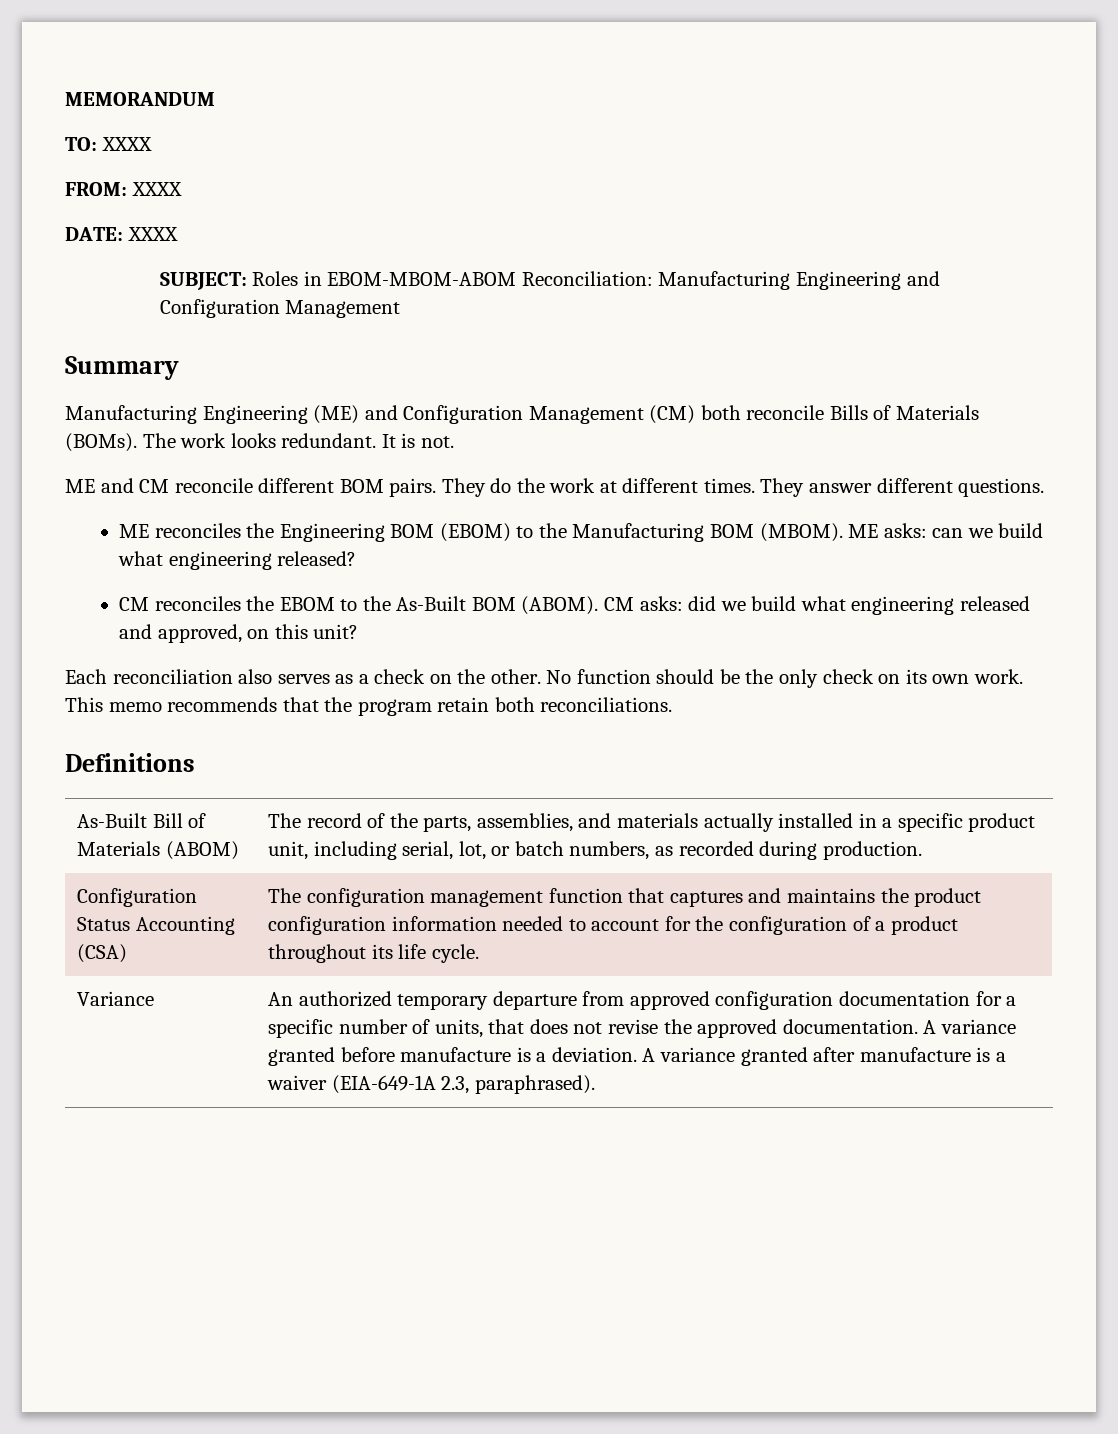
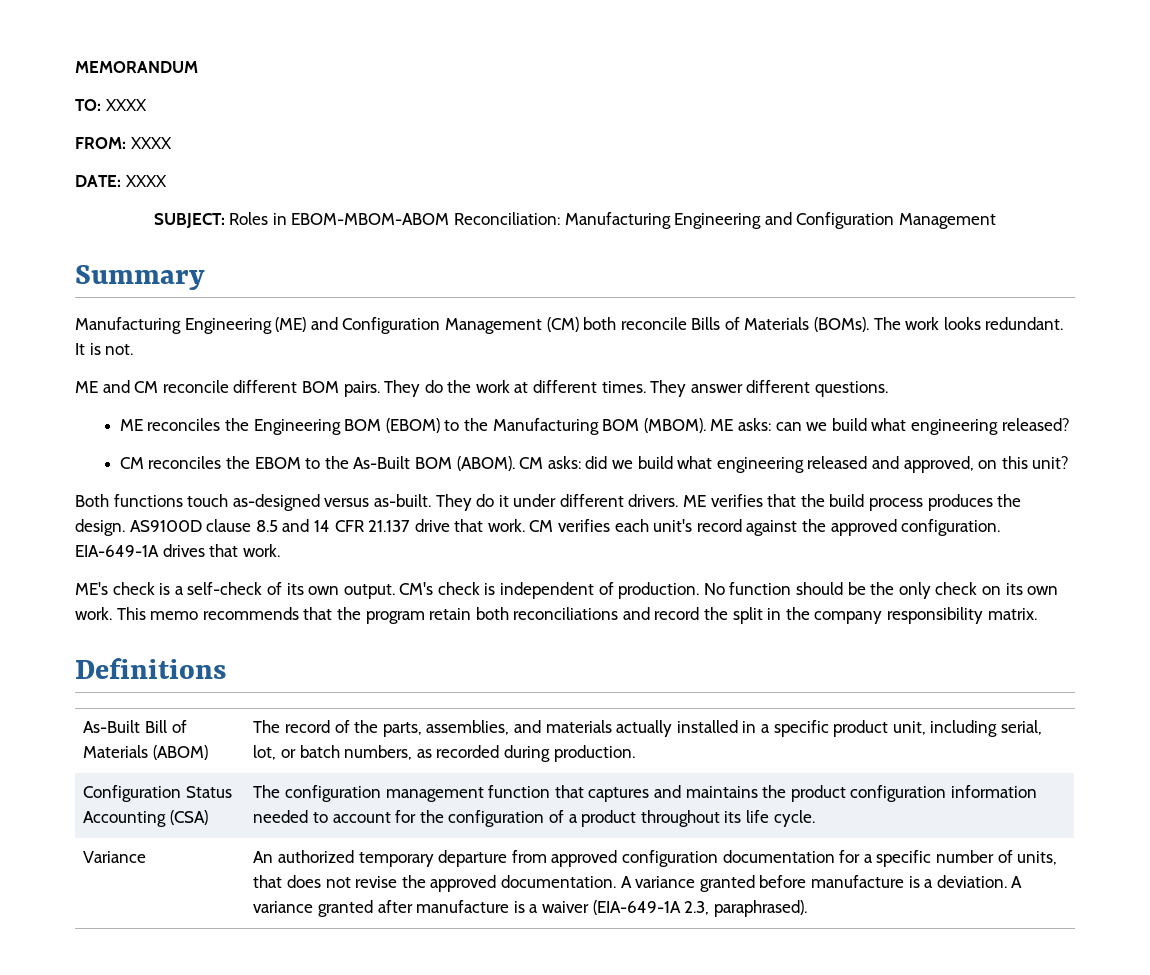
[65,669,541,684] Each reconciliation also serves as a check on the other. -> [75,494,1022,511] [75,519,1001,536] [75,544,280,557] [75,582,700,599] Both functions touch as-designed versus as-built. They do it under different drivers. ME verifies that the build process produces the design. AS9100D clause 8.5 and 14 CFR 21.137 drive that work. CM verifies each unit's record against the approved configuration. EIA-649-1A drives that work. // ME's check is a self-check of its own output. CM's check is independent of production.
[540,697,673,712] reconciliations. -> [513,607,1037,624] reconciliations and record the split in the company responsibility matrix.

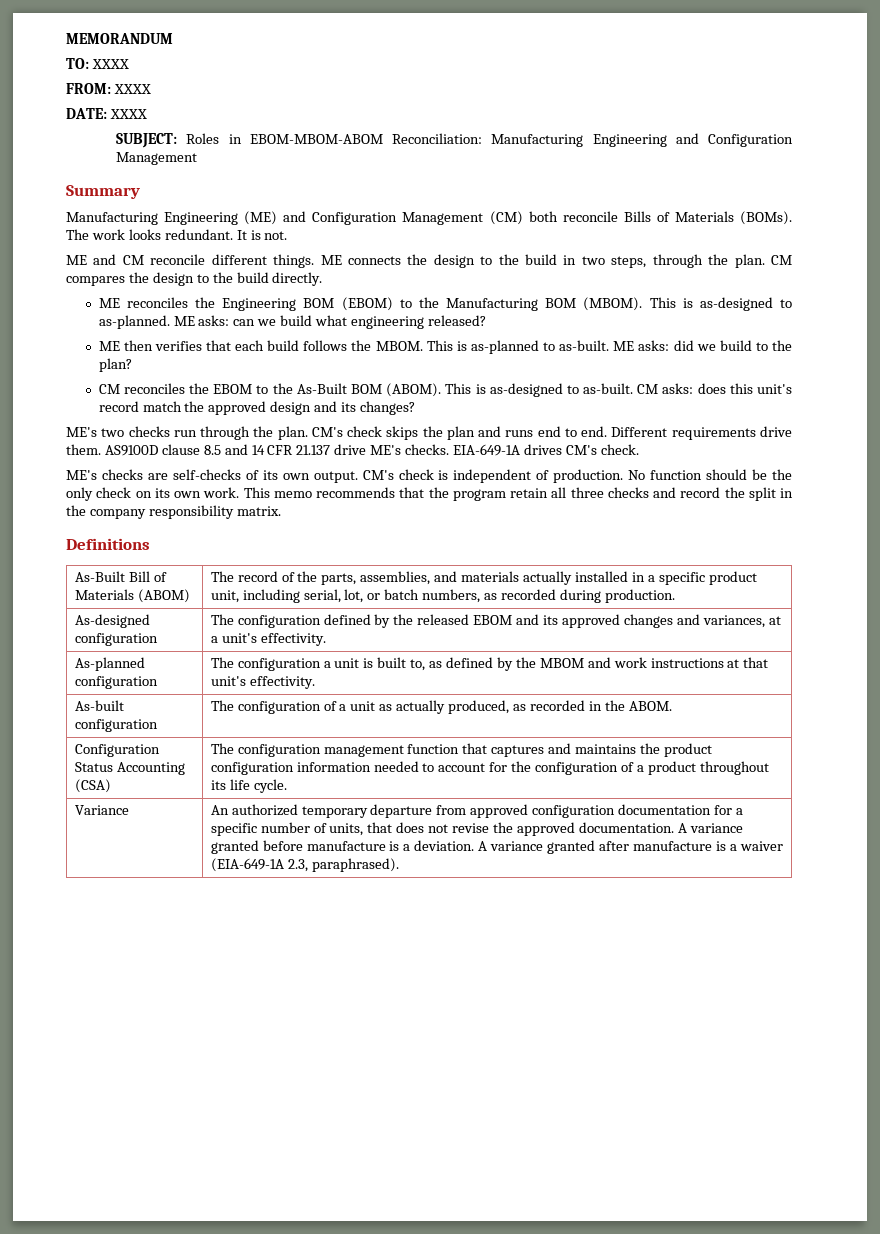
[301,380,889,397] BOM pairs. They do the work at different times. They answer different questions. -> [273,254,793,268] [66,272,323,286] things. ME connects the design to the build in two steps, through the plan. CM compares the design to the build directly.
(706, 425) none -> [649,297,792,311] [98,315,170,329] This is as-designed to as-planned.
(1070, 424) none -> [98,340,793,354] [98,358,132,372] // ME then verifies that each build follows the MBOM. This is as-planned to as-built. ME asks: did we build to the plan?
[519,456,1070,473] [75,494,1022,511] [75,519,125,536] CM asks: did we build what engineering released and approved, on this unit? // Both functions touch as-designed versus as-built. They do it under different drivers. ME verifies that the build process produces the design. -> [445,383,793,397] [98,401,416,415] [66,426,792,440] [66,444,101,455] This is as-designed to as-built. CM asks: does this unit's record match the approved design and its changes? // ME's two checks run through the plan. CM's check skips the plan and runs end to end. Different requirements drive them.
[454,519,1001,536] [75,544,280,557] [75,582,263,595] that work. CM verifies each unit's record against the approved configuration. EIA-649-1A drives that work. // ME's check is a self-check -> [370,444,639,456] [66,469,241,480] ME's checks. EIA-649-1A drives CM's check. // ME's checks are self-checks
[475,607,619,620] both reconciliations -> [551,487,649,498] all three checks
(635, 753) none -> [74,614,150,628] [74,633,158,646] [210,614,781,628] [210,633,326,646] [74,657,145,671] [74,676,158,689] [210,657,769,671] [210,676,315,689] [74,700,124,711] [74,719,158,732] [210,700,672,714] // As-designed configuration | The configuration defined by the released EBOM and its approved changes and variances, at a unit's effectivity. // As-planned configuration | The configuration a unit is built to, as defined by the MBOM and work instructions at that unit's effectivity. // As-built configuration | The configuration of a unit as actually produced, as recorded in the ABOM.

